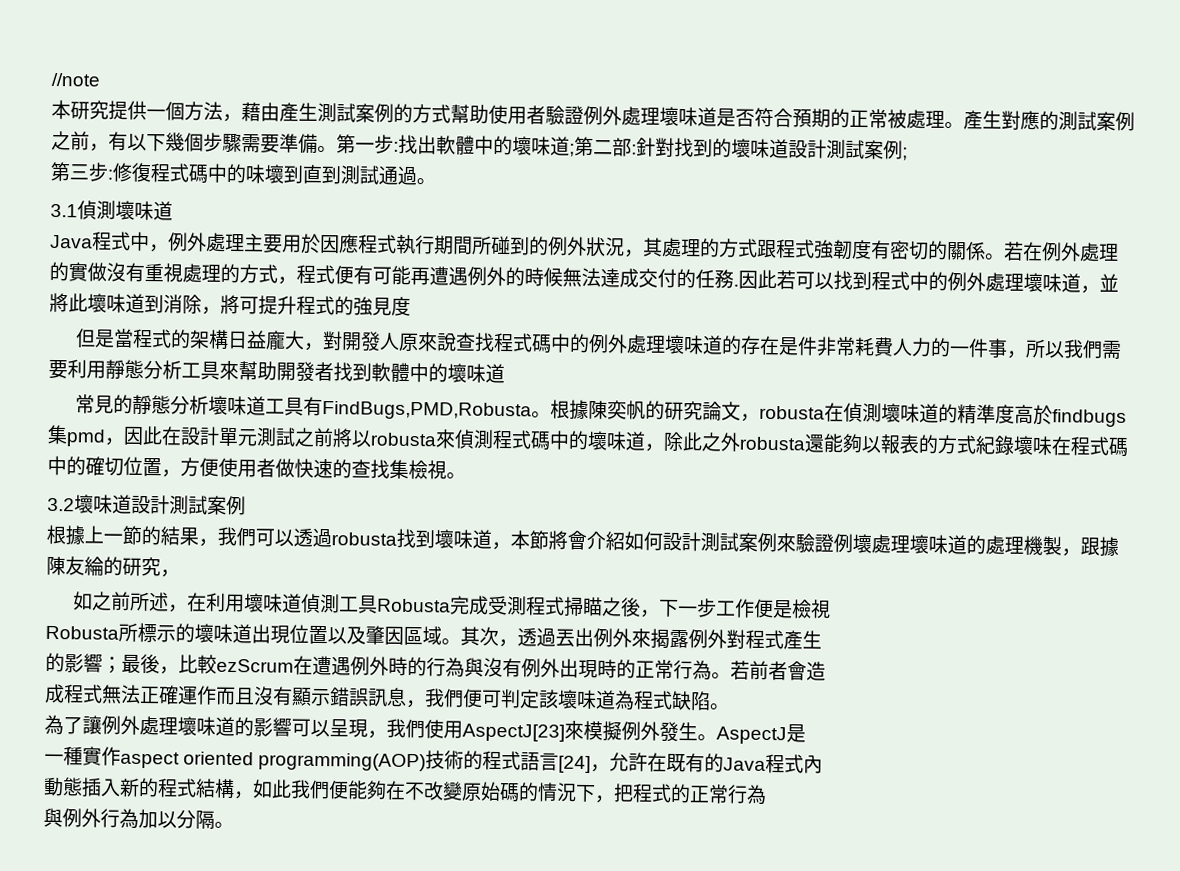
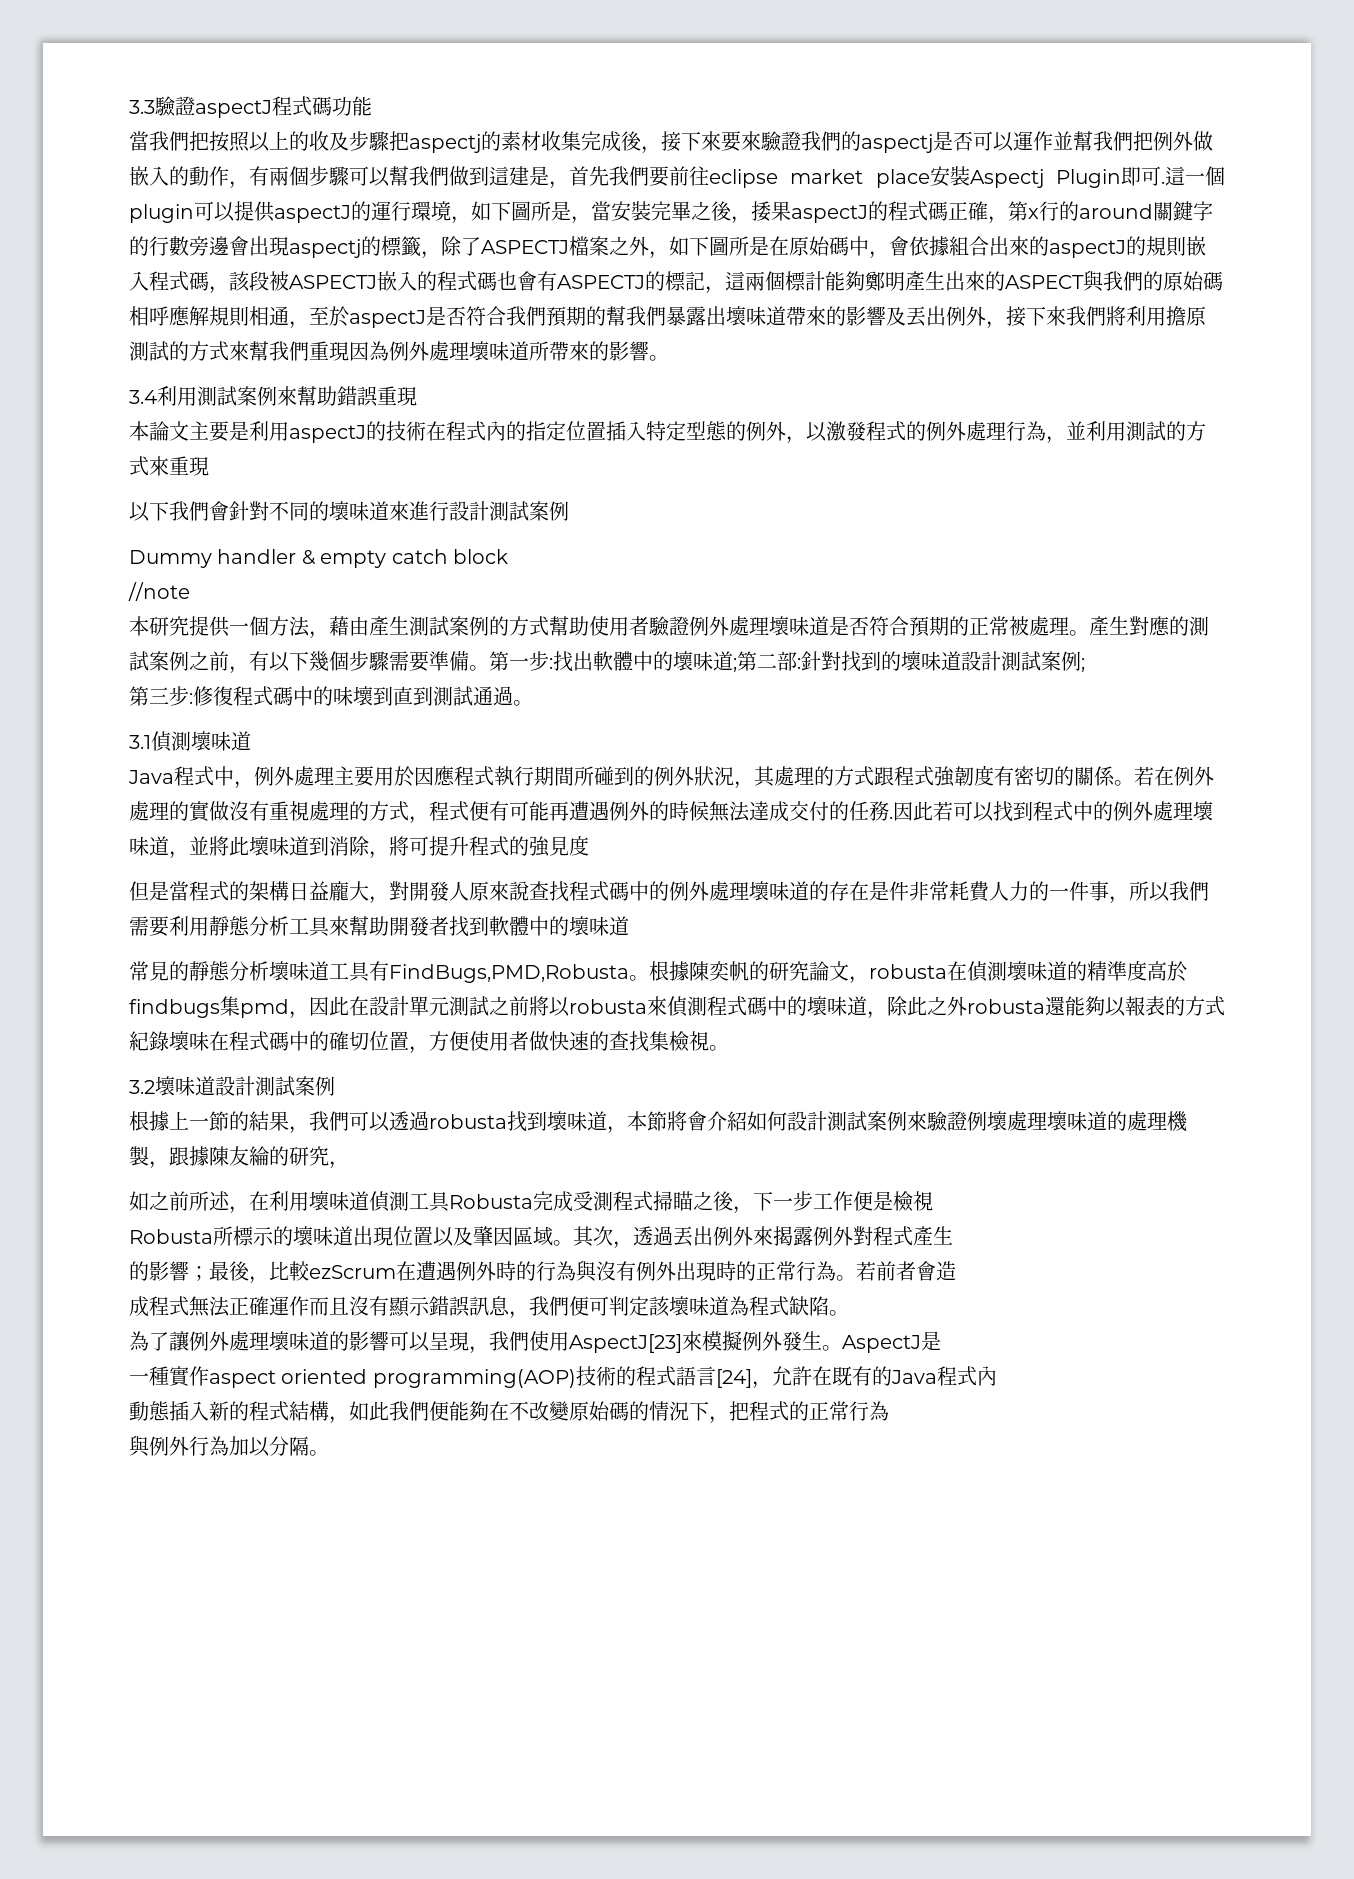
(51, 79) none -> [129,96,372,118] [129,131,1213,154] [129,166,1225,189] [129,201,1213,224] [129,236,1206,259] [129,270,1223,294] [129,306,1206,329] [129,341,669,361] [129,386,417,407] [129,421,1206,444] [129,456,209,476] [129,501,569,522] [129,549,508,568] 3.3驗證aspectJ程式碼功能 // 當我們把按照以上的收及步驟把aspectj的素材收集完成後，接下來要來驗證我們的aspectj是否可以運作並幫我們把例外做嵌入的動作，有兩個步驟可以幫我們做到這建是，首先我們要前往eclipse market place安裝Aspectj Plugin即可.這一個plugin可以提供aspectJ的運行環境，如下圖所是，當安裝完畢之後，捼果aspectJ的程式碼正確，第x行的around關鍵字的行數旁邊會出現aspectj的標籤，除了ASPECTJ檔案之外，如下圖所是在原始碼中，會依據組合出來的aspectJ的規則嵌入程式碼，該段被ASPECTJ嵌入的程式碼也會有ASPECTJ的標記，這兩個標計能夠鄭明產生出來的ASPECT與我們的原始碼相呼應解規則相通，至於aspectJ是否符合我們預期的幫我們暴露出壞味道帶來的影響及丟出例外，接下來我們將利用擔原測試的方式來幫我們重現因為例外處理壞味道所帶來的影響。 // 3.4利用測試案例來幫助錯誤重現 // 本論文主要是利用aspectJ的技術在程式內的指定位置插入特定型態的例外，以激發程式的例外處理行為，並利用測試的方式來重現 // 以下我們會針對不同的壞味道來進行設計測試案例 // Dummy handler & empty catch block //

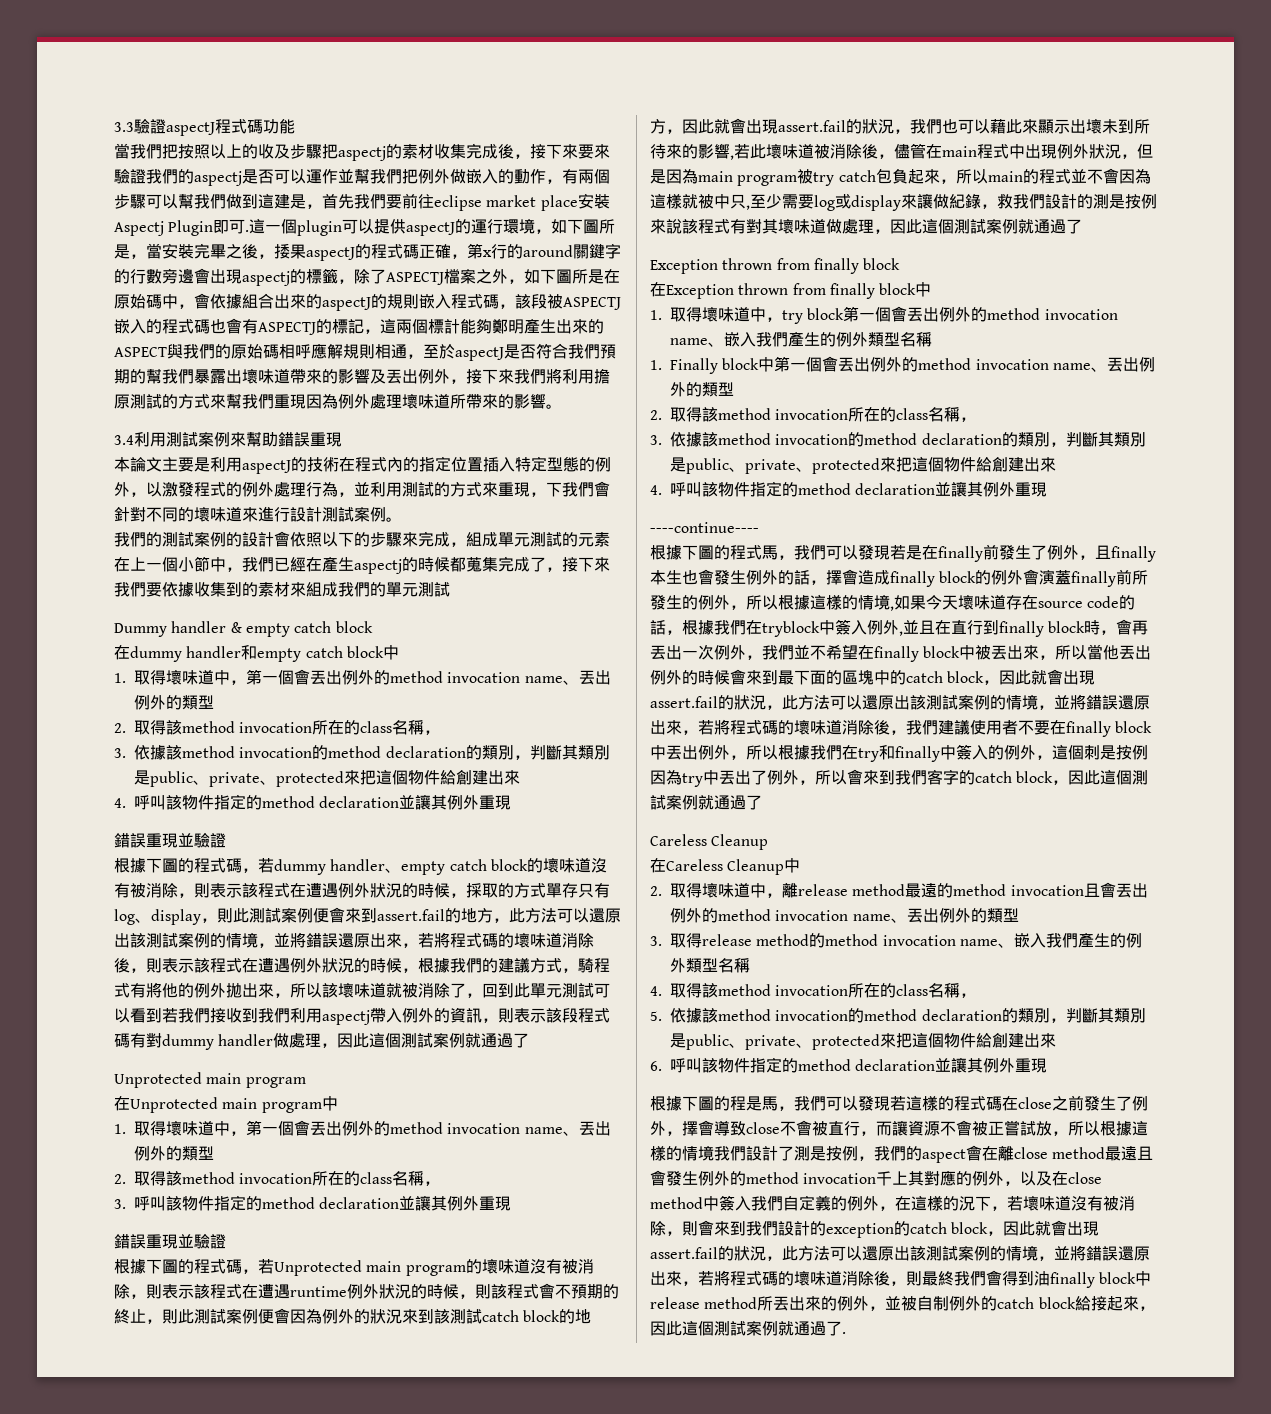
[129,502,150,522] // 以 -> [530,492,546,497] ，
(569, 511) none -> [386,517,402,522] [114,531,610,547] [114,556,610,574] [114,582,450,597] 。 // 我們的測試案例的設計會依照以下的步驟來完成，組成單元測試的元素在上一個小節中，我們已經在產生aspectj的時候都蒐集完成了，接下來我們要依據收集到的素材來組成我們的單元測試
[128,582,190,601] [129,616,1209,639] [129,651,1085,674] [129,686,533,706] [129,731,251,752] [128,765,1214,789] [129,801,1213,824] [129,835,589,859] [129,881,1209,904] [129,916,629,937] [129,960,1187,984] [129,996,1225,1019] [129,1031,729,1054] [129,1076,335,1096] [129,1111,1188,1134] [129,1146,349,1169] [129,1191,933,1214] [129,1226,953,1249] [129,1260,956,1284] [129,1296,849,1319] [129,1331,941,1354] [129,1366,997,1389] [129,1401,889,1424] [129,1435,329,1457] //note // 本研究提供一個方法，藉由產生測試案例的方式幫助使用者驗證例外處理壞味道是否符合預期的正常被處理。產生對應的測試案例之前，有以下幾個步驟需要準備。第一步:找出軟體中的壞味道;第二部:針對找到的壞味道設計測試案例; // 第三步:修復程式碼中的味壞到直到測試通過。 // 3.1偵測壞味道 // Java程式中，例外處理主要用於因應程式執行期間所碰到的例外狀況，其處理的方式跟程式強韌度有密切的關係。若在例外處理的實做沒有重視處理的方式，程式便有可能再遭遇例外的時候無法達成交付的任務.因此若可以找到程式中的例外處理壞味道，並將此壞味道到消除，將可提升程式的強見度 // 但是當程式的架構日益龐大，對開發人原來說查找程式碼中的例外處理壞味道的存在是件非常耗費人力的一件事，所以我們需要利用靜態分析工具來幫助開發者找到軟體中的壞味道 // 常見的靜態分析壞味道工具有FindBugs,PMD,Robusta。根據陳奕帆的研究論文，robusta在偵測壞味道的精準度高於findbugs集pmd，因此在設計單元測試之前將以robusta來偵測程式碼中的壞味道，除此之外robusta還能夠以報表的方式紀錄壞味在程式碼中的確切位置，方便使用者做快速的查找集檢視。 // 3.2壞味道設計測試案例 // 根據上一節的結果，我們可以透過robusta找到壞味道，本節將會介紹如何設計測試案例來驗證例壞處理壞味道的處理機製，跟據陳友綸的研究， // 如之前所述，在利用壞味道偵測工具Robusta完成受測程式掃瞄之後，下一步工作便是檢視 // Robusta所標示的壞味道出現位置以及肇因區域。其次，透過丟出例外來揭露例外對程式產生 // 的影響；最後，比較ezScrum在遭遇例外時的行為與沒有例外出現時的正常行為。若前者會造 // 成程式無法正確運作而且沒有顯示錯誤訊息，我們便可判定該壞味道為程式缺陷。 // 為了讓例外處理壞味道的影響可以呈現，我們使用AspectJ[23]來模擬例外發生。AspectJ是 // 一種實作aspect oriented programming(AOP)技術的程式語言[24]，允許在既有的Java程式內 // 動態插入新的程式結構，如此我們便能夠在不改變原始碼的情況下，把程式的正常行為 // 與例外行為加以分隔。 -> [114,645,399,662] [114,669,611,685] [134,695,214,710] [114,720,441,735] [114,745,610,760] [134,769,520,787] [114,794,512,810] [114,832,226,848] [114,858,607,875] [114,882,610,898] [114,907,621,925] [114,932,594,948] [114,957,610,973] [114,982,610,998] [114,1007,610,1025] [114,1032,530,1050] [114,1072,306,1088] [114,1096,338,1113] [114,1120,611,1136] [134,1146,214,1161] [114,1171,441,1186] [114,1195,512,1211] [114,1233,226,1249] [114,1259,594,1276] [114,1283,619,1299] [114,1308,592,1324] [650,118,1150,134] [650,143,1153,160] [650,168,1151,186] [650,193,1157,211] [650,218,1082,234] [650,258,901,274] [650,282,932,299] [650,306,1118,324] [670,332,932,347] [650,356,1155,374] [670,382,734,397] [650,407,977,422] [650,432,1146,447] [670,456,1056,474] [650,481,1048,497] [650,522,759,533] [650,544,1156,562] [650,569,1149,587] [650,594,1136,611] [650,619,1149,637] [650,644,1152,662] [650,669,1096,685] [650,694,1150,710] [650,719,1153,737] [650,744,1148,762] [650,769,1149,787] [650,795,762,810] [650,834,769,850] [650,858,801,875] [650,882,1148,898] [670,908,1019,923] [650,933,1142,948] [670,958,750,973] [650,983,977,998] [650,1008,1146,1023] [670,1032,1056,1050] [650,1057,1048,1073] [650,1095,1148,1111] [650,1120,1148,1136] [650,1145,1154,1163] [650,1170,1103,1186] [650,1195,1135,1211] [650,1220,1100,1238] [650,1245,1150,1261] [650,1270,1152,1288] [650,1295,1155,1311] [650,1320,846,1336] 在dummy handler和empty catch block中 // 1.取得壞味道中，第一個會丟出例外的method invocation name、丟出例外的類型 // 2.取得該method invocation所在的class名稱， // 3.依據該method invocation的method declaration的類別，判斷其類別是public、private、protected來把這個物件給創建出來 // 4.呼叫該物件指定的method declaration並讓其例外重現 // 錯誤重現並驗證 // 根據下圖的程式碼，若dummy handler、empty catch block的壞味道沒有被消除，則表示該程式在遭遇例外狀況的時候，採取的方式單存只有log、display，則此測試案例便會來到assert.fail的地方，此方法可以還原出該測試案例的情境，並將錯誤還原出來，若將程式碼的壞味道消除後，則表示該程式在遭遇例外狀況的時候，根據我們的建議方式，騎程式有將他的例外拋出來，所以該壞味道就被消除了，回到此單元測試可以看到若我們接收到我們利用aspectj帶入例外的資訊，則表示該段程式碼有對dummy handler做處理，因此這個測試案例就通過了 // Unprotected main program // 在Unprotected main program中 // 1.取得壞味道中，第一個會丟出例外的method invocation name、丟出例外的類型 // 2.取得該method invocation所在的class名稱， // 3.呼叫該物件指定的method declaration並讓其例外重現 // 錯誤重現並驗證 // 根據下圖的程式碼，若Unprotected main program的壞味道沒有被消除，則表示該程式在遭遇runtime例外狀況的時候，則該程式會不預期的終止，則此測試案例便會因為例外的狀況來到該測試catch block的地方，因此就會出現assert.fail的狀況，我們也可以藉此來顯示出壞未到所待來的影響,若此壞味道被消除後，儘管在main程式中出現例外狀況，但是因為main program被try catch包負起來，所以main的程式並不會因為這樣就被中只,至少需要log或display來讓做紀錄，救我們設計的測是按例來說該程式有對其壞味道做處理，因此這個測試案例就通過了 // Exception thrown from finally block // 在Exception thrown from finally block中 // 1.取得壞味道中，try block第一個會丟出例外的method invocation name、嵌入我們產生的例外類型名稱 // 1. Finally block中第一個會丟出例外的method invocation name、丟出例外的類型 // 2.取得該method invocation所在的class名稱， // 3.依據該method invocation的method declaration的類別，判斷其類別是public、private、protected來把這個物件給創建出來 // 4.呼叫該物件指定的method declaration並讓其例外重現 // ----continue---- // 根據下圖的程式馬，我們可以發現若是在finally前發生了例外，且finally本生也會發生例外的話，擇會造成finally block的例外會演蓋finally前所發生的例外，所以根據這樣的情境,如果今天壞味道存在source code的話，根據我們在tryblock中簽入例外,並且在直行到finally block時，會再丟出一次例外，我們並不希望在finally block中被丟出來，所以當他丟出例外的時候會來到最下面的區塊中的catch block，因此就會出現assert.fail的狀況，此方法可以還原出該測試案例的情境，並將錯誤還原出來，若將程式碼的壞味道消除後，我們建議使用者不要在finally block中丟出例外，所以根據我們在try和finally中簽入的例外，這個刺是按例因為try中丟出了例外，所以會來到我們客字的catch block，因此這個測試案例就通過了 // Careless Cleanup // 在Careless Cleanup中 // 2.取得壞味道中，離release method最遠的method invocation且會丟出例外的method invocation name、丟出例外的類型 // 3.取得release method的method invocation name、嵌入我們產生的例外類型名稱 // 4.取得該method invocation所在的class名稱， // 5.依據該method invocation的method declaration的類別，判斷其類別是public、private、protected來把這個物件給創建出來 // 6.呼叫該物件指定的method declaration並讓其例外重現 // 根據下圖的程是馬，我們可以發現若這樣的程式碼在close之前發生了例外，擇會導致close不會被直行，而讓資源不會被正嘗試放，所以根據這樣的情境我們設計了測是按例，我們的aspect會在離close method最遠且會發生例外的method invocation千上其對應的例外，以及在close method中簽入我們自定義的例外，在這樣的況下，若壞味道沒有被消除，則會來到我們設計的exception的catch block，因此就會出現assert.fail的狀況，此方法可以還原出該測試案例的情境，並將錯誤還原出來，若將程式碼的壞味道消除後，則最終我們會得到油finally block中release method所丟出來的例外，並被自制例外的catch block給接起來，因此這個測試案例就通過了.

